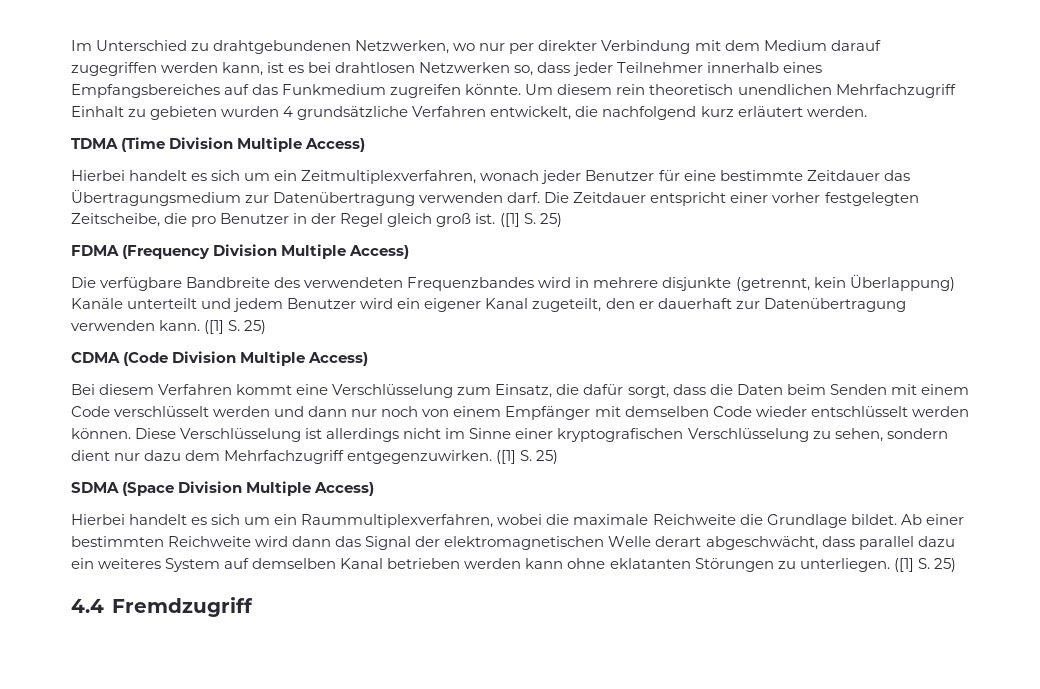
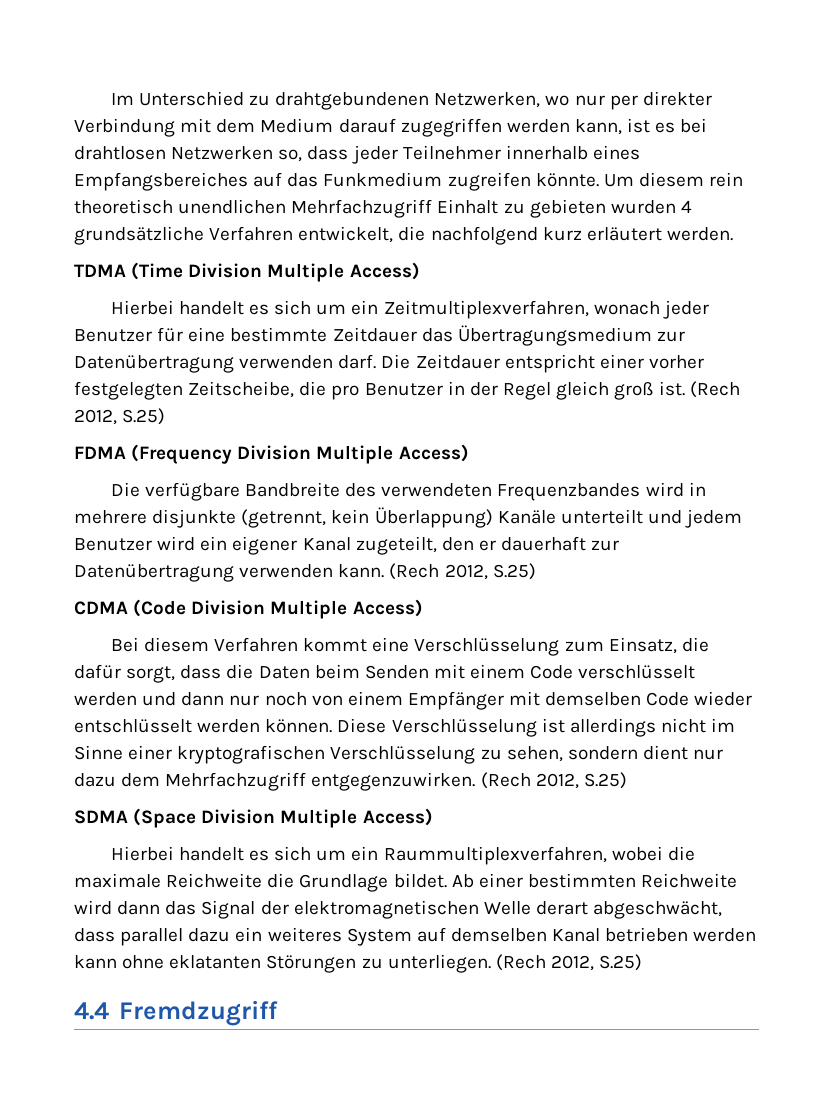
[499,213,562,227] ([1] S. 25) -> [690,381,741,398] [74,408,166,425] (Rech 2012, S.25)
[204,320,267,334] ([1] S. 25) -> [389,563,536,580] (Rech 2012, S.25)
[496,450,559,464] ([1] S. 25) -> [480,772,627,789] (Rech 2012, S.25)
[893,558,956,572] ([1] S. 25) -> [495,954,643,971] (Rech 2012, S.25)

